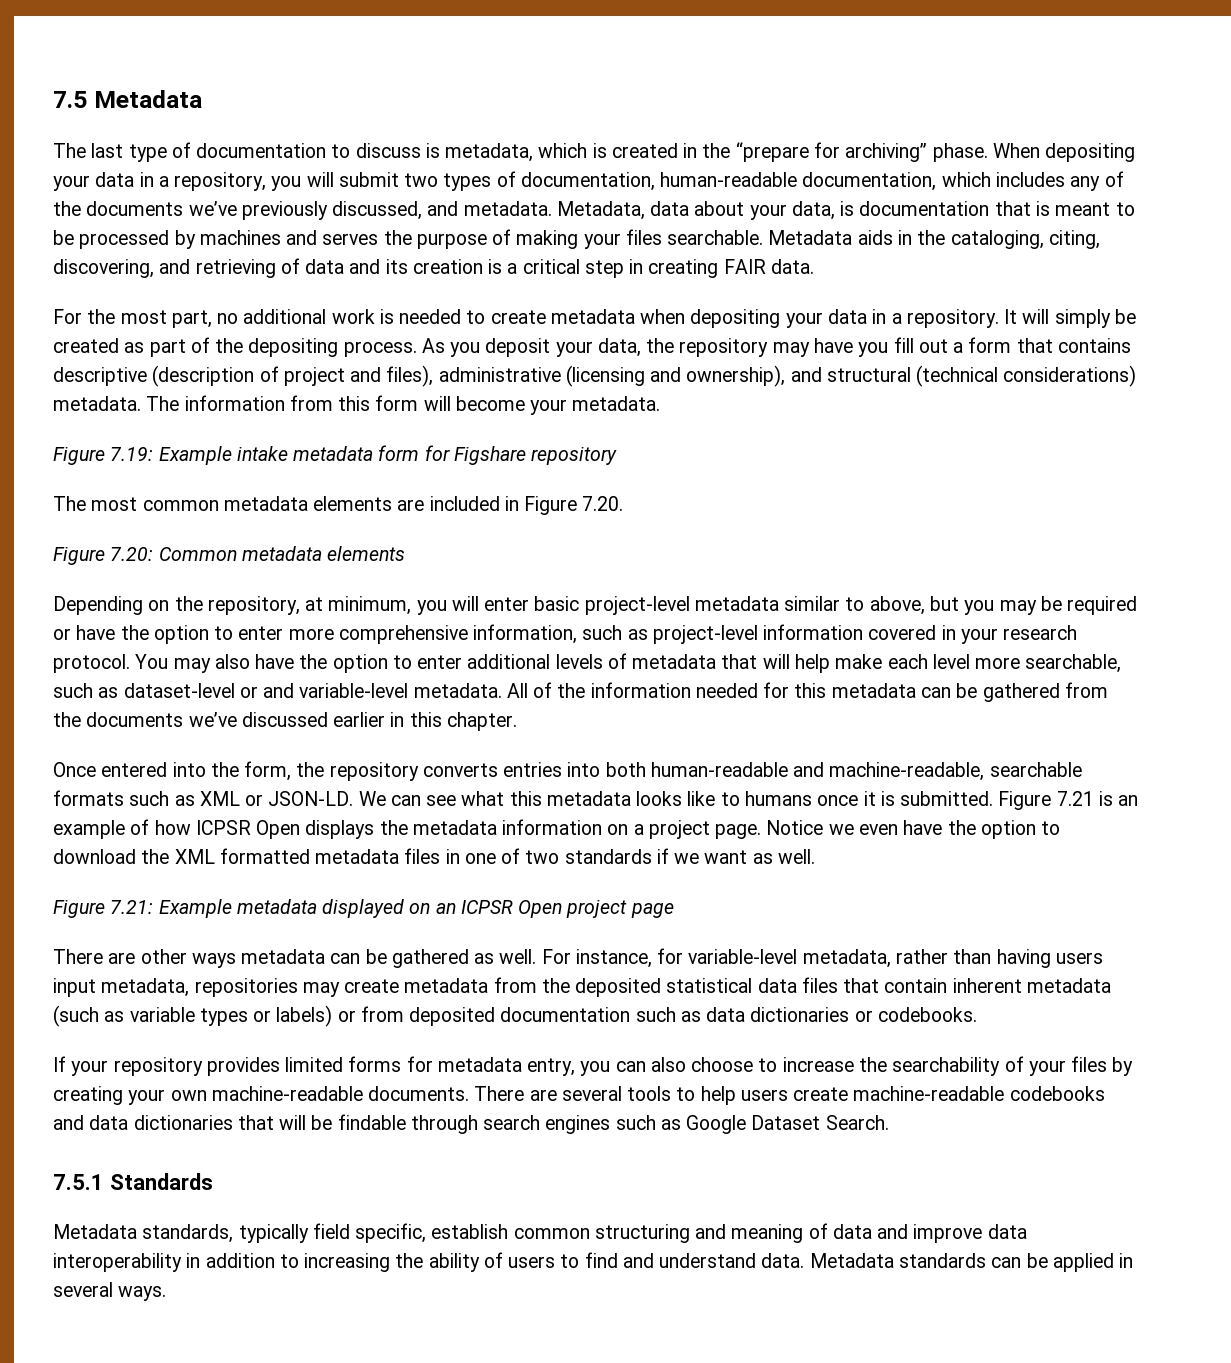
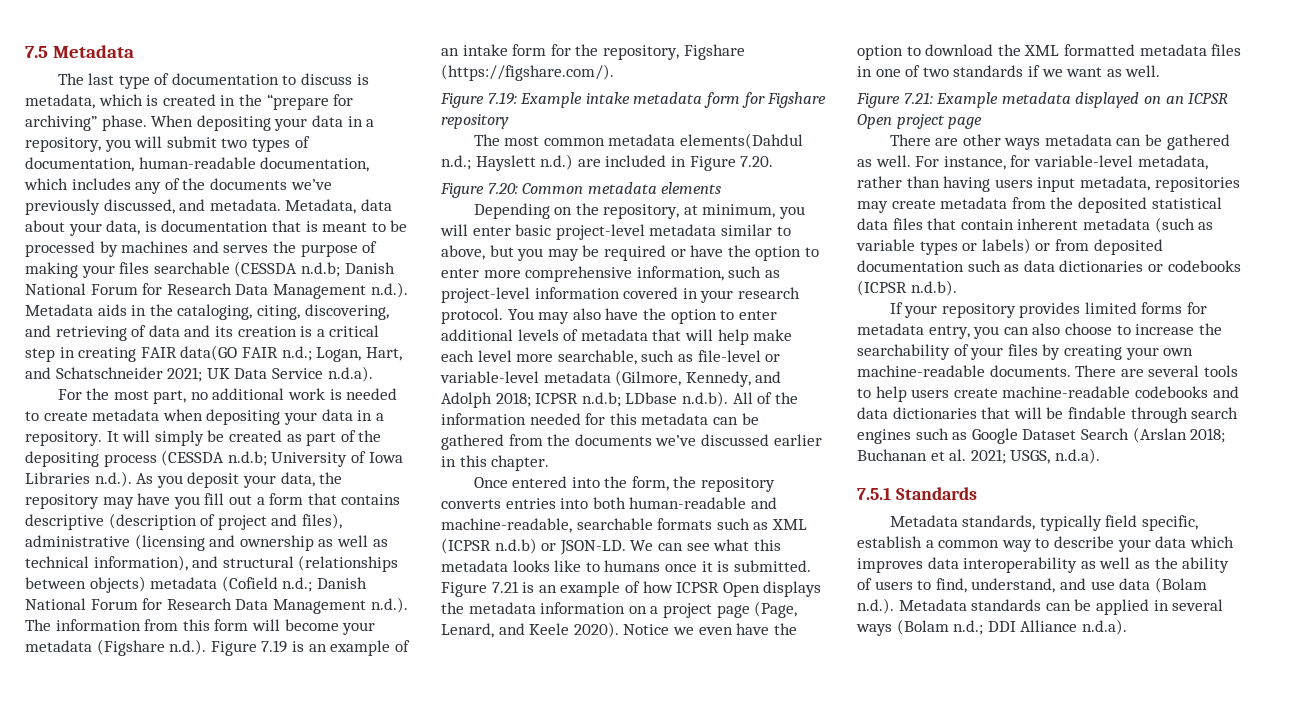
[667,230,764,245] searchable. -> [153,261,395,277] [25,282,408,299] searchable (CESSDA n.d.b; Danish National Forum for Research Data Management n.d.).
[770,259,814,274] data. -> [180,345,402,362] [25,366,373,382] data(GO FAIR n.d.; Logan, Hart, and Schatschneider 2021; UK Data Service n.d.a).
[343,341,417,357] process. -> [103,450,403,467] [25,471,132,487] process (CESSDA n.d.b; University of Iowa Libraries n.d.).
[686,365,1137,387] [53,396,141,411] ownership), and structural (technical considerations) metadata. -> [239,535,388,551] [25,555,399,572] [25,576,367,593] [25,597,408,614] ownership as well as technical information), and structural (relationships between objects) metadata (Cofield n.d.; Danish National Forum for Research Data Management n.d.).
[572,396,661,411] metadata. -> [25,639,410,656] [441,44,745,60] [441,64,614,81] metadata (Figshare n.d.). Figure 7.19 is an example of an intake form for the repository, Figshare (https://figshare.com/).
[313,496,393,511] elements -> [679,133,803,149] [441,154,574,171] elements(Dahdul n.d.; Hayslett n.d.)
[123,683,502,698] dataset-level or and variable-level metadata. -> [697,350,781,362] [440,370,782,387] [441,391,728,408] file-level or variable-level metadata (Gilmore, Kennedy, and Adolph 2018; ICPSR n.d.b; LDbase n.d.b).
(240, 798) none -> [441,538,537,554] (ICPSR n.d.b)
[715,824,762,839] page. -> [716,601,798,618] [441,622,619,638] page (Page, Lenard, and Keele 2020).
[877,1007,977,1022] codebooks. -> [1167,260,1241,272] [857,280,957,296] codebooks (ICPSR n.d.b).
[825,1115,889,1130] Search. -> [1080,427,1226,443] [857,448,1100,464] Search (Arslan 2018; Buchanan et al. 2021; USGS, n.d.a).
[513,1223,1027,1243] [53,1253,391,1272] common structuring and meaning of data and improve data interoperability in addition to increasing -> [925,536,1234,552] [857,557,1150,573] a common way to describe your data which improves data interoperability as well as
[584,1252,805,1268] find and understand data. -> [935,577,1207,593] [857,598,894,614] find, understand, and use data (Bolam n.d.).
[118,1286,167,1301] ways. -> [856,619,1127,636] ways (Bolam n.d.; DDI Alliance n.d.a).

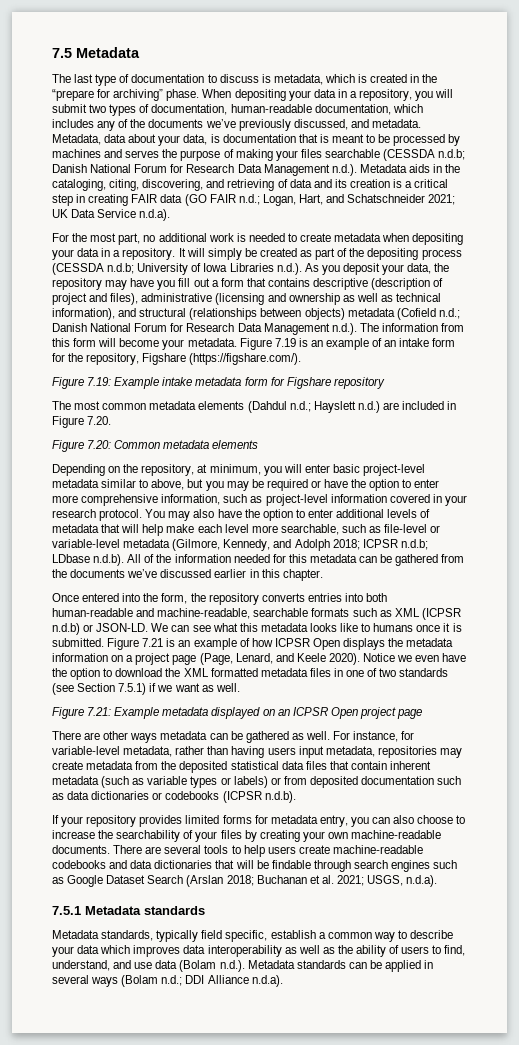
[180,345,238,361] data(GO -> [160,194,207,206] data (GO
[25,639,207,656] metadata (Figshare n.d.). -> [187,338,237,347] metadata.
[679,133,803,149] elements(Dahdul -> [198,401,287,413] elements (Dahdul
(1024, 71) none -> [52,683,147,695] (see Section 7.5.1)
[895,487,977,500] Standards -> [85,906,205,915] Metadata standards

